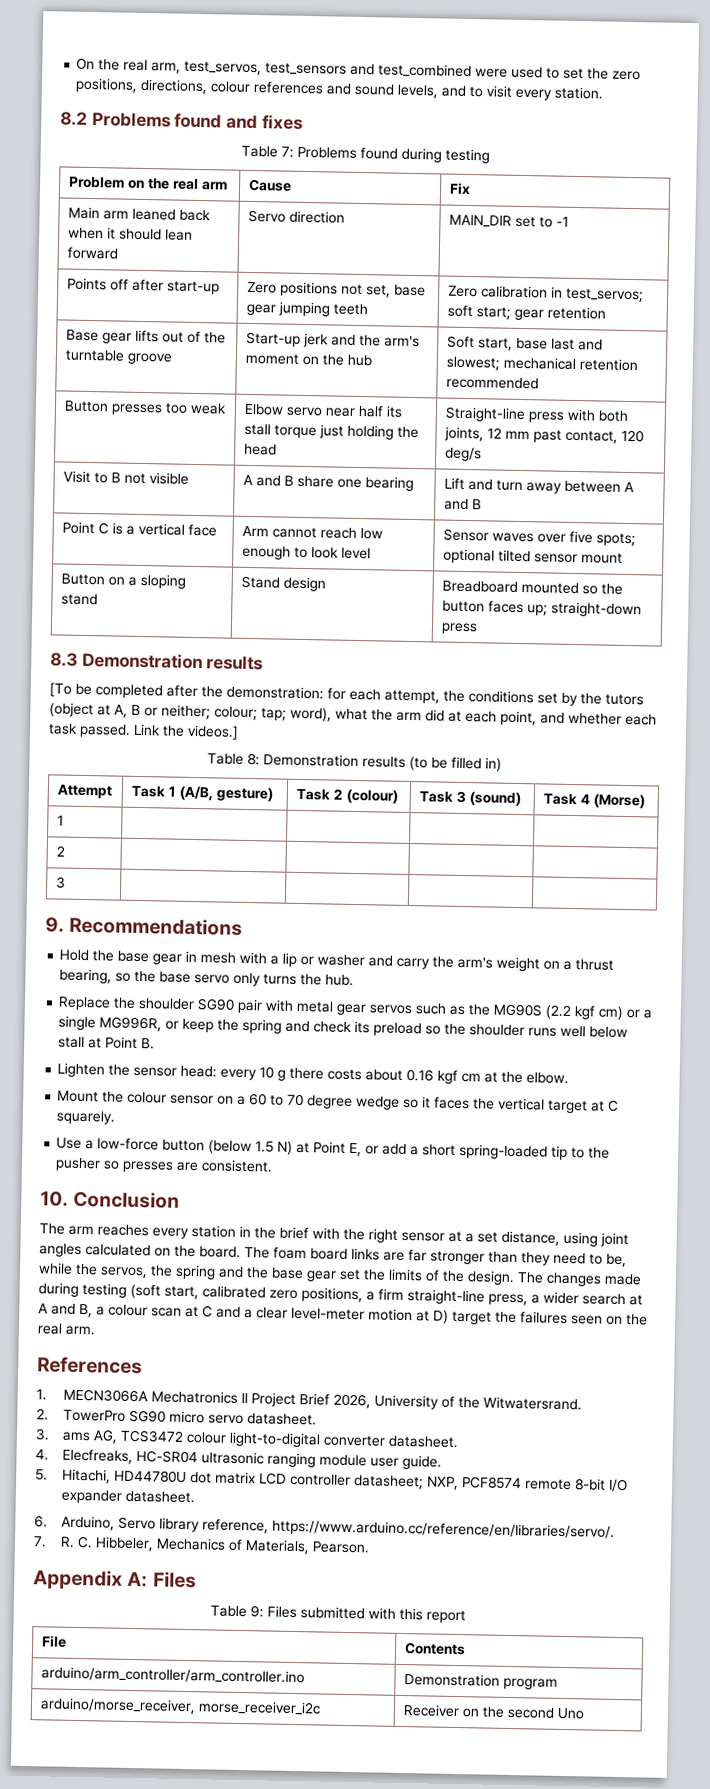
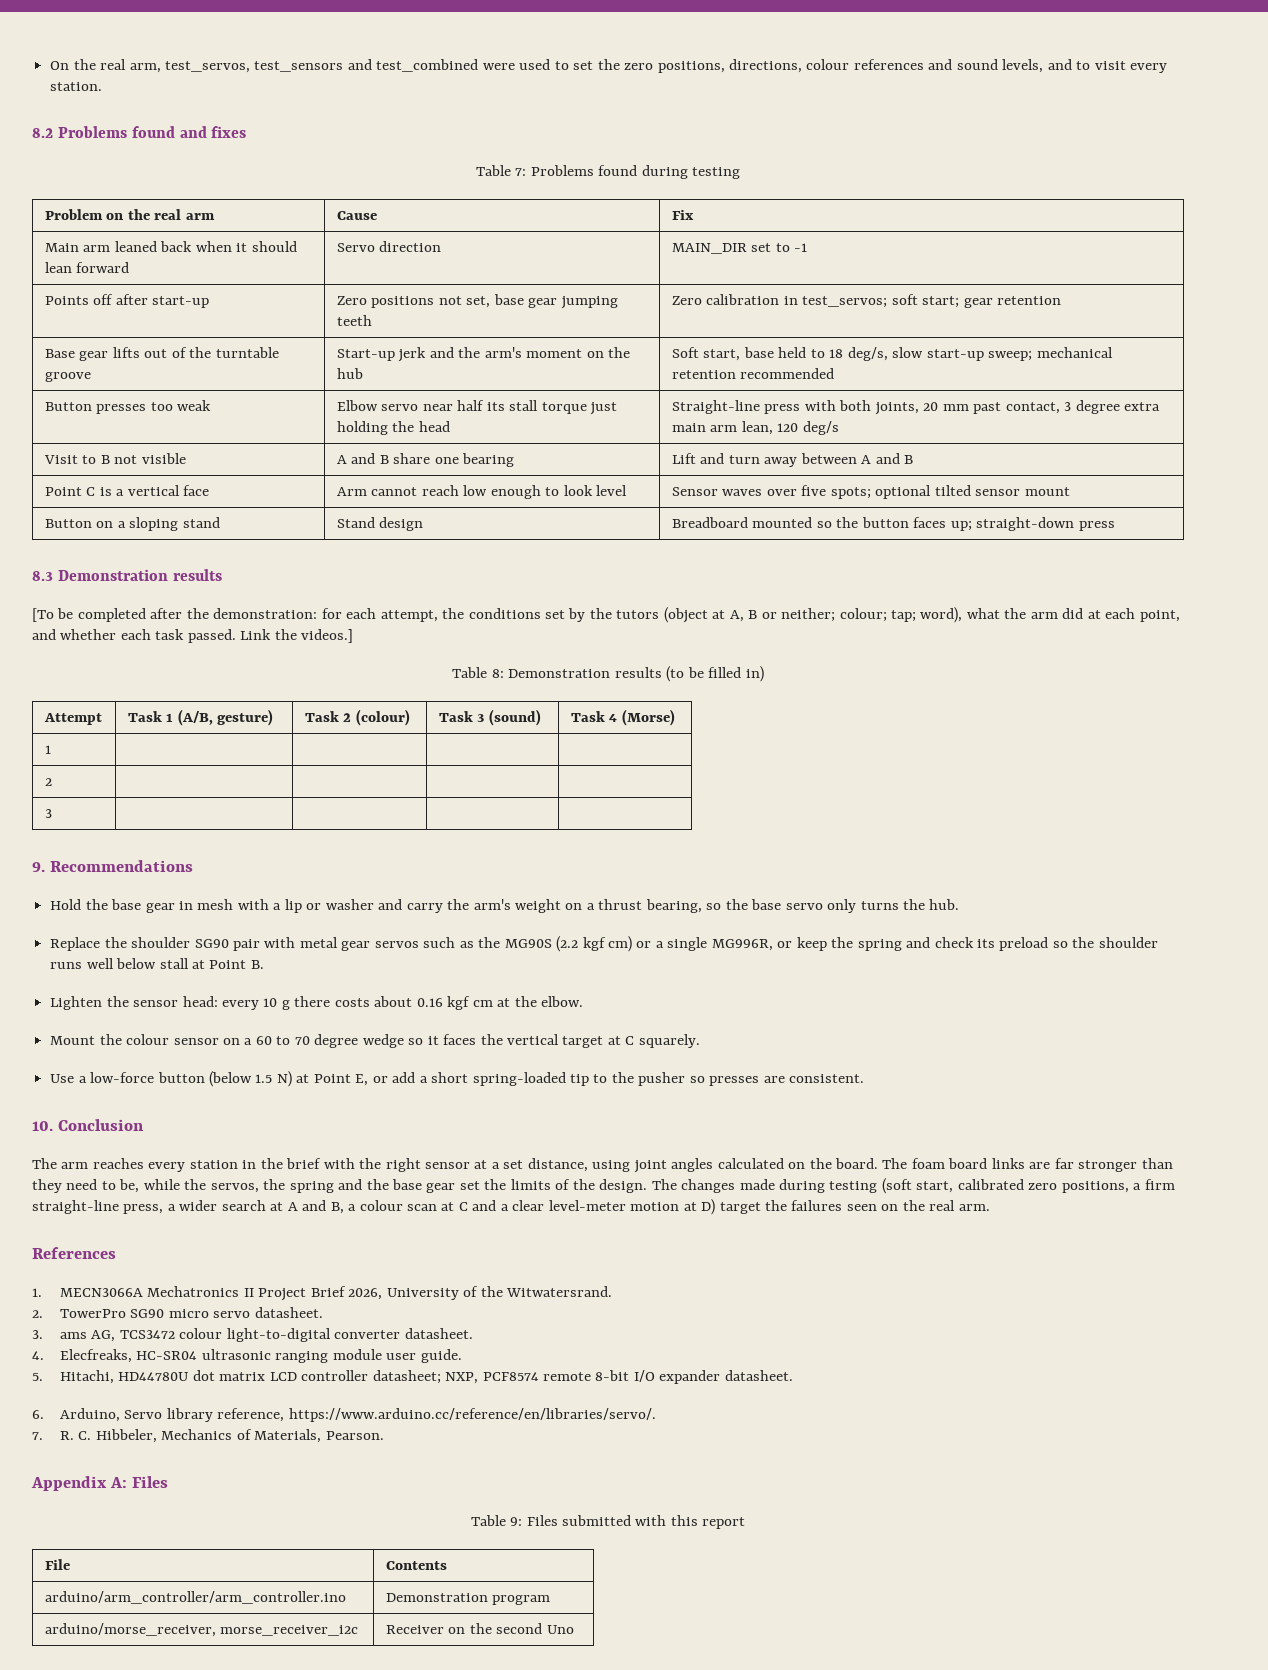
[550,338,603,351] [445,356,500,371] last and slowest; -> [778,347,1033,361] held to 18 deg/s, slow start-up sweep;
[486,427,502,439] 12 -> [923,402,939,411] 20
(618, 436) none -> [1064,400,1160,414] [671,421,773,435] 3 degree extra main arm lean,

